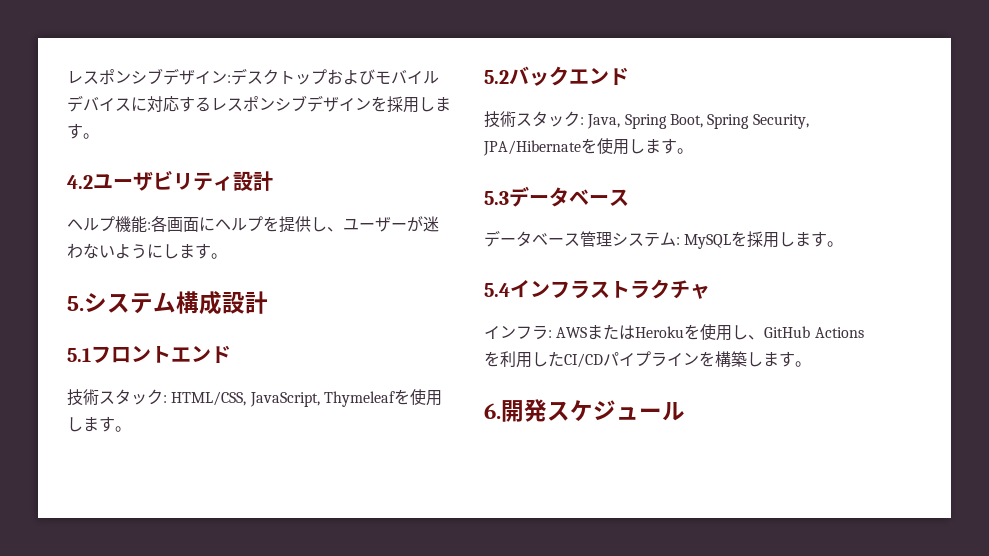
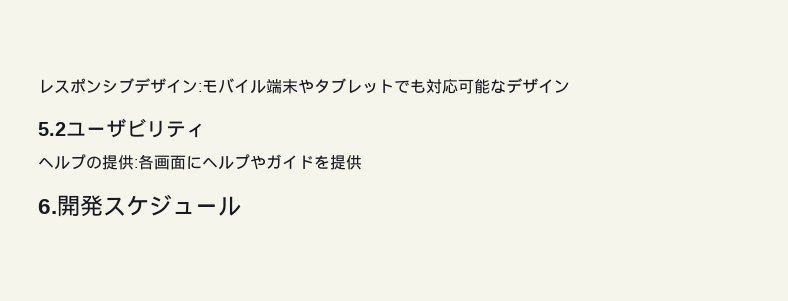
[231,68,439,85] [67,95,451,113] [67,123,99,139] [67,175,93,189] デスクトップおよびモバイルデバイスに対応するレスポンシブデザインを採用します。 // 4.2 -> [202,78,570,94] [38,122,66,136] モバイル端末やタブレットでも対応可能なデザイン // 5.2
[233,171,273,191] [67,216,147,233] 設計 // ヘルプ機能 -> [38,154,134,170] // ヘルプの提供
(263, 224) none -> [250,154,314,170] やガイド
[311,216,439,232] [67,243,227,259] [67,291,268,315] [67,345,231,363] [67,389,442,407] [67,416,131,432] [484,66,629,86] [484,111,809,129] [483,138,693,156] [484,186,629,207] [484,230,844,249] [484,279,710,299] [484,324,864,341] [484,351,811,368] し、ユーザーが迷わないようにします。 // 5.システム構成設計 // 5.1フロントエンド // 技術スタック: HTML/CSS, JavaScript, Thymeleafを使用します。 // 5.2バックエンド // 技術スタック: Java, Spring Boot, Spring Security, JPA/Hibernateを使用します。 // 5.3データベース // データベース管理システム: MySQLを採用します。 // 5.4インフラストラクチャ // インフラ: AWSまたはHerokuを使用し、GitHub Actionsを利用したCI/CDパイプラインを構築します。 -> (362, 162) none

